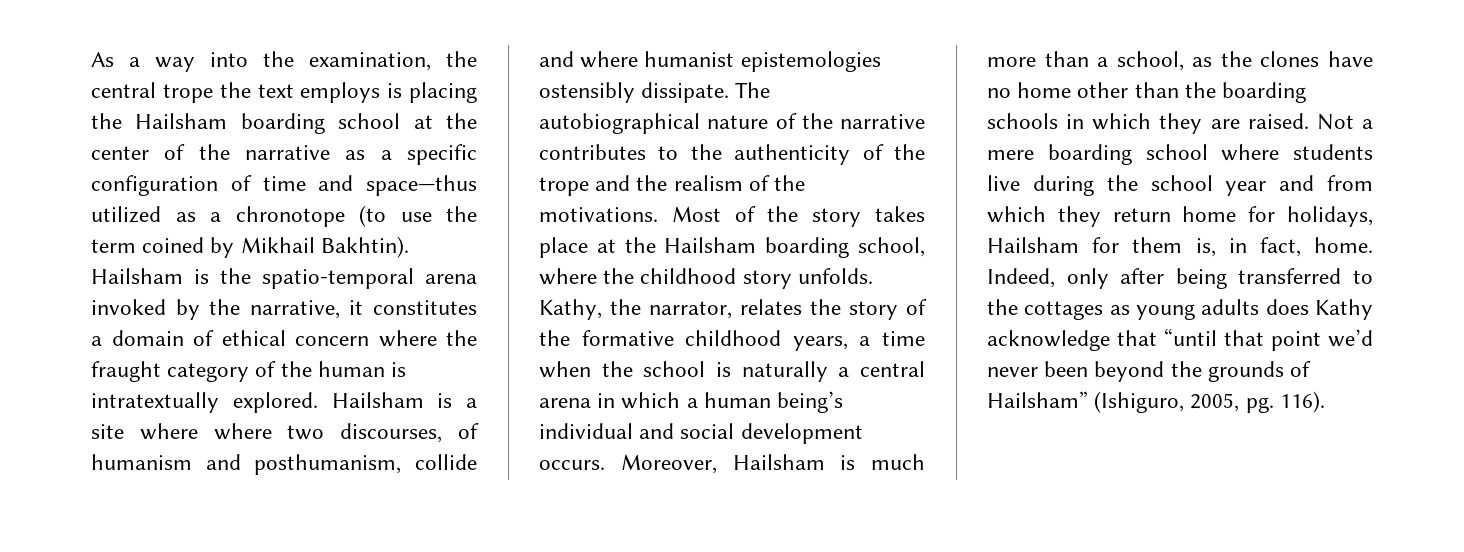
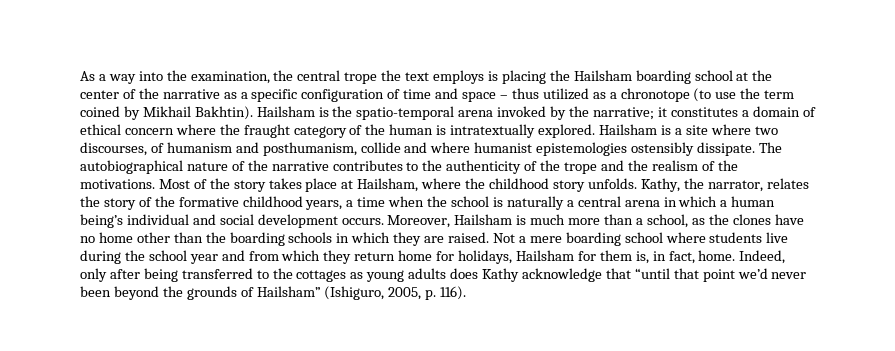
[366,175,477,196] space—thus -> [462,88,539,102] space – thus
[249,300,340,319] narrative, -> [592,107,654,120] narrative;
[213,423,272,440] where -> (751, 129) none
[624,237,925,258] the Hailsham boarding school, -> [357,178,419,192] Hailsham,
[1245,397,1274,413] pg. -> [425,290,437,300] p.

